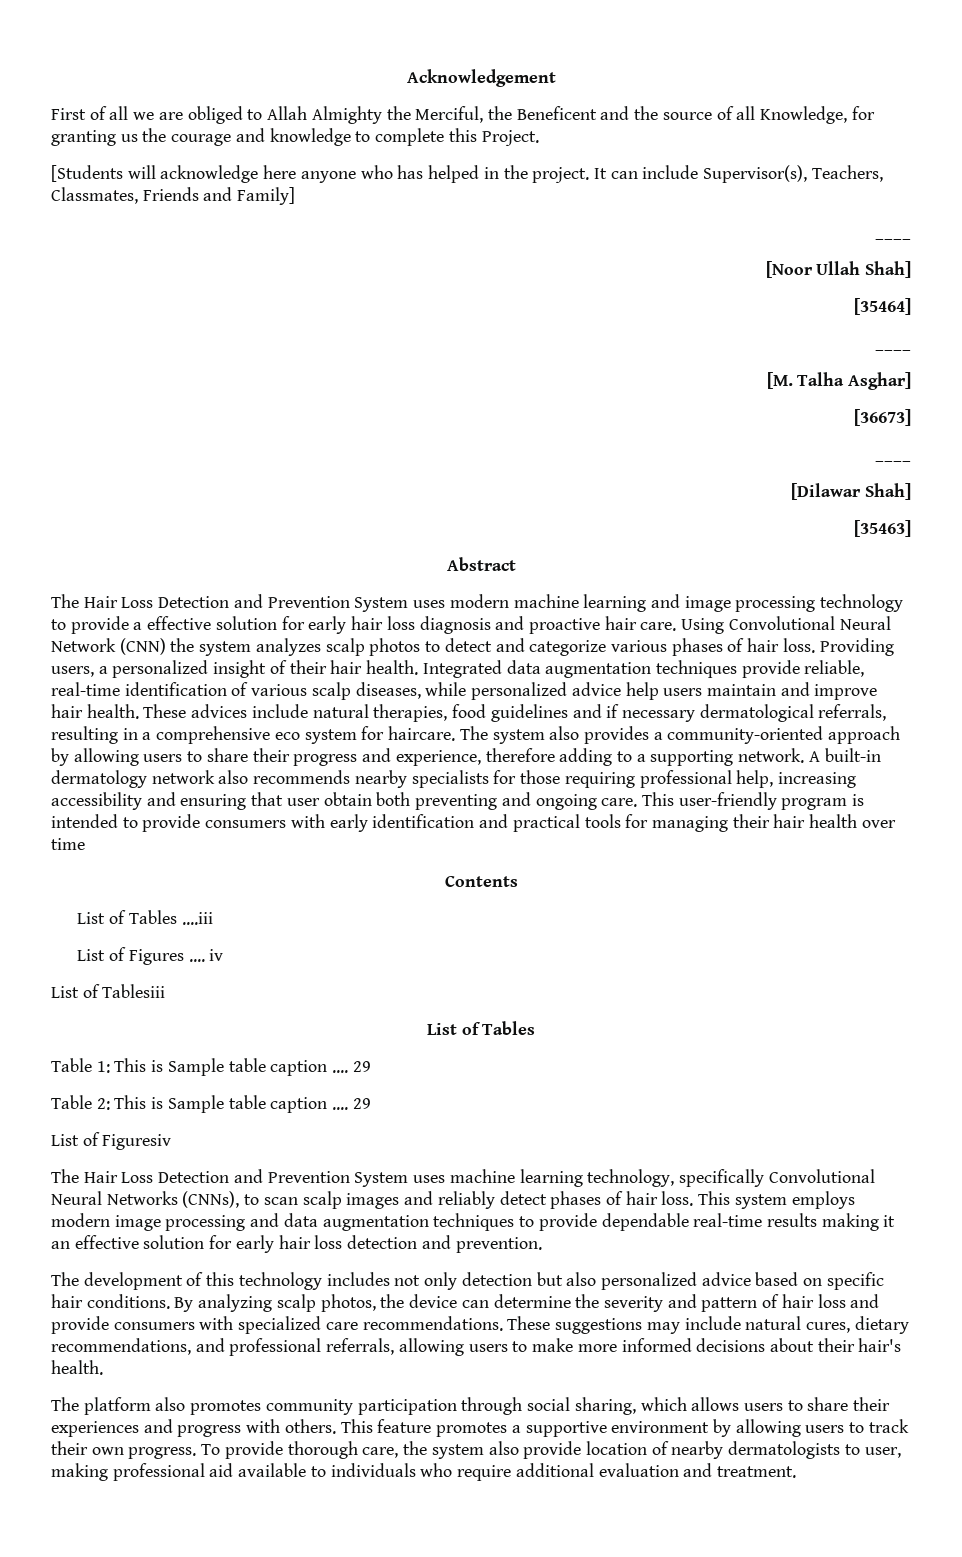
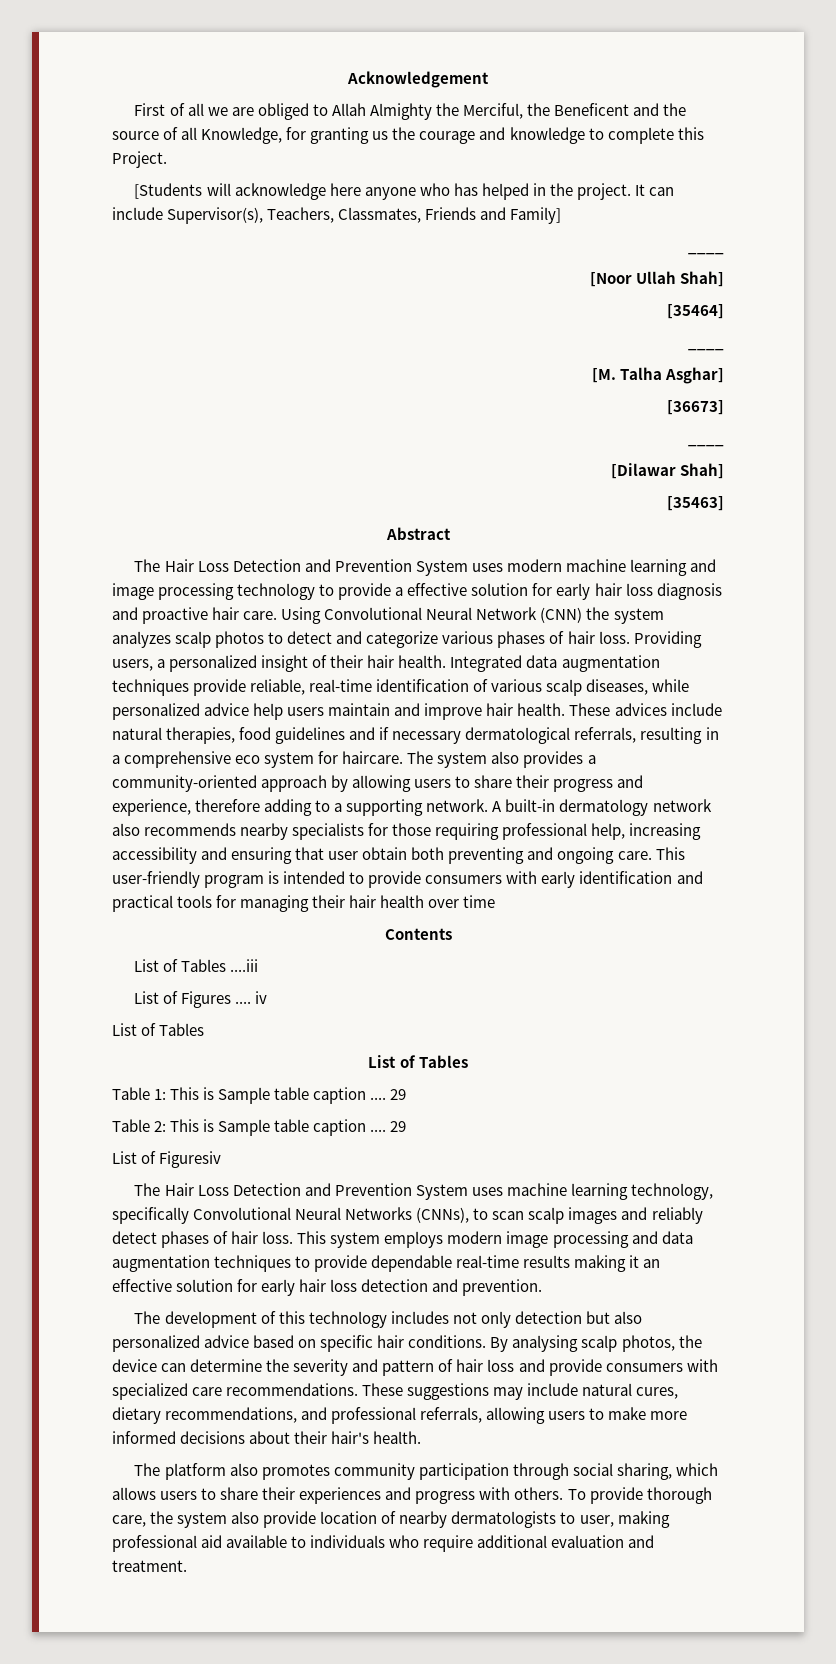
[102,984,166,998] Tablesiii -> [159,1023,205,1036] Tables
[198,1294,273,1312] analyzing -> [512,1335,579,1352] analysing
[340,1419,909,1437] [51,1441,197,1459] This feature promotes a supportive environment by allowing users to track their own progress. -> (564, 1493) none

